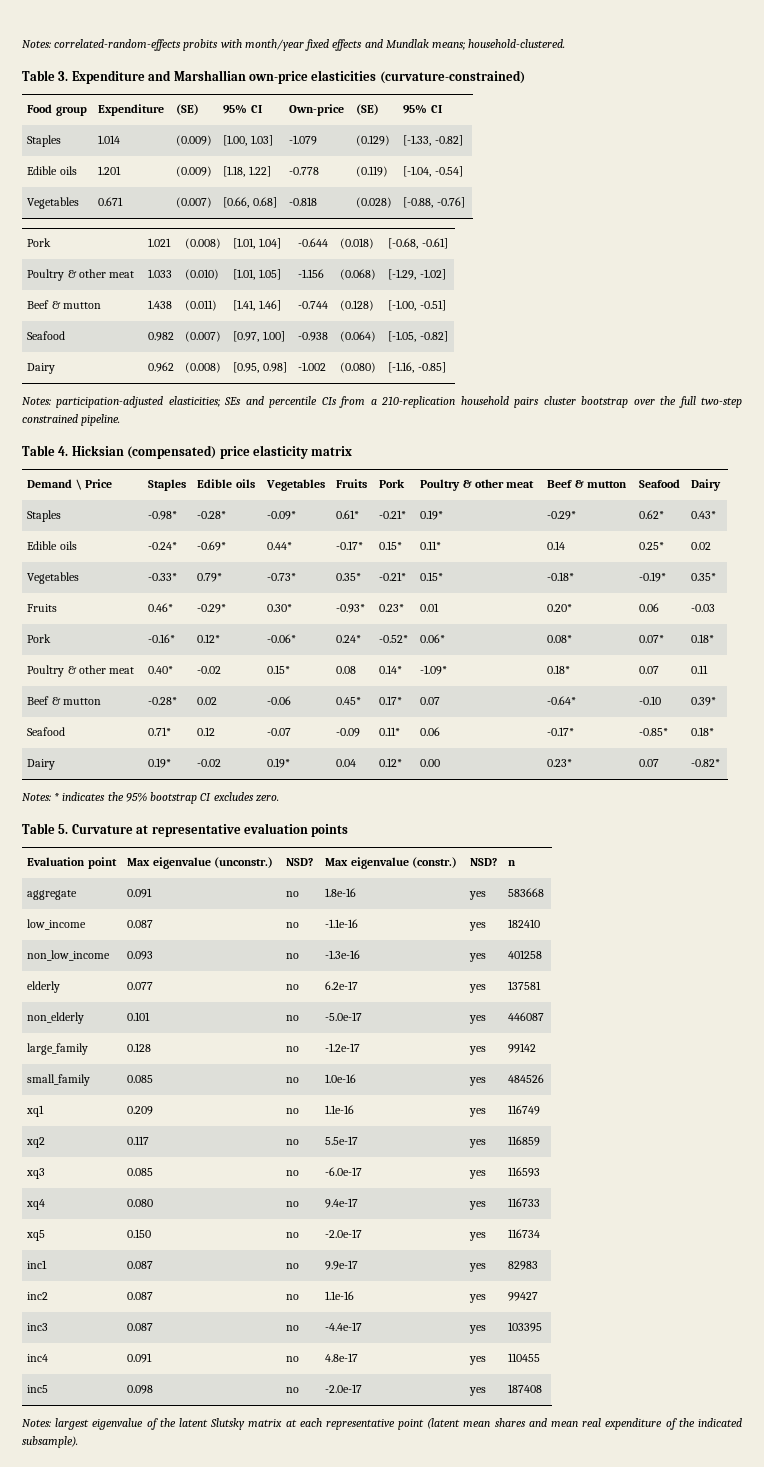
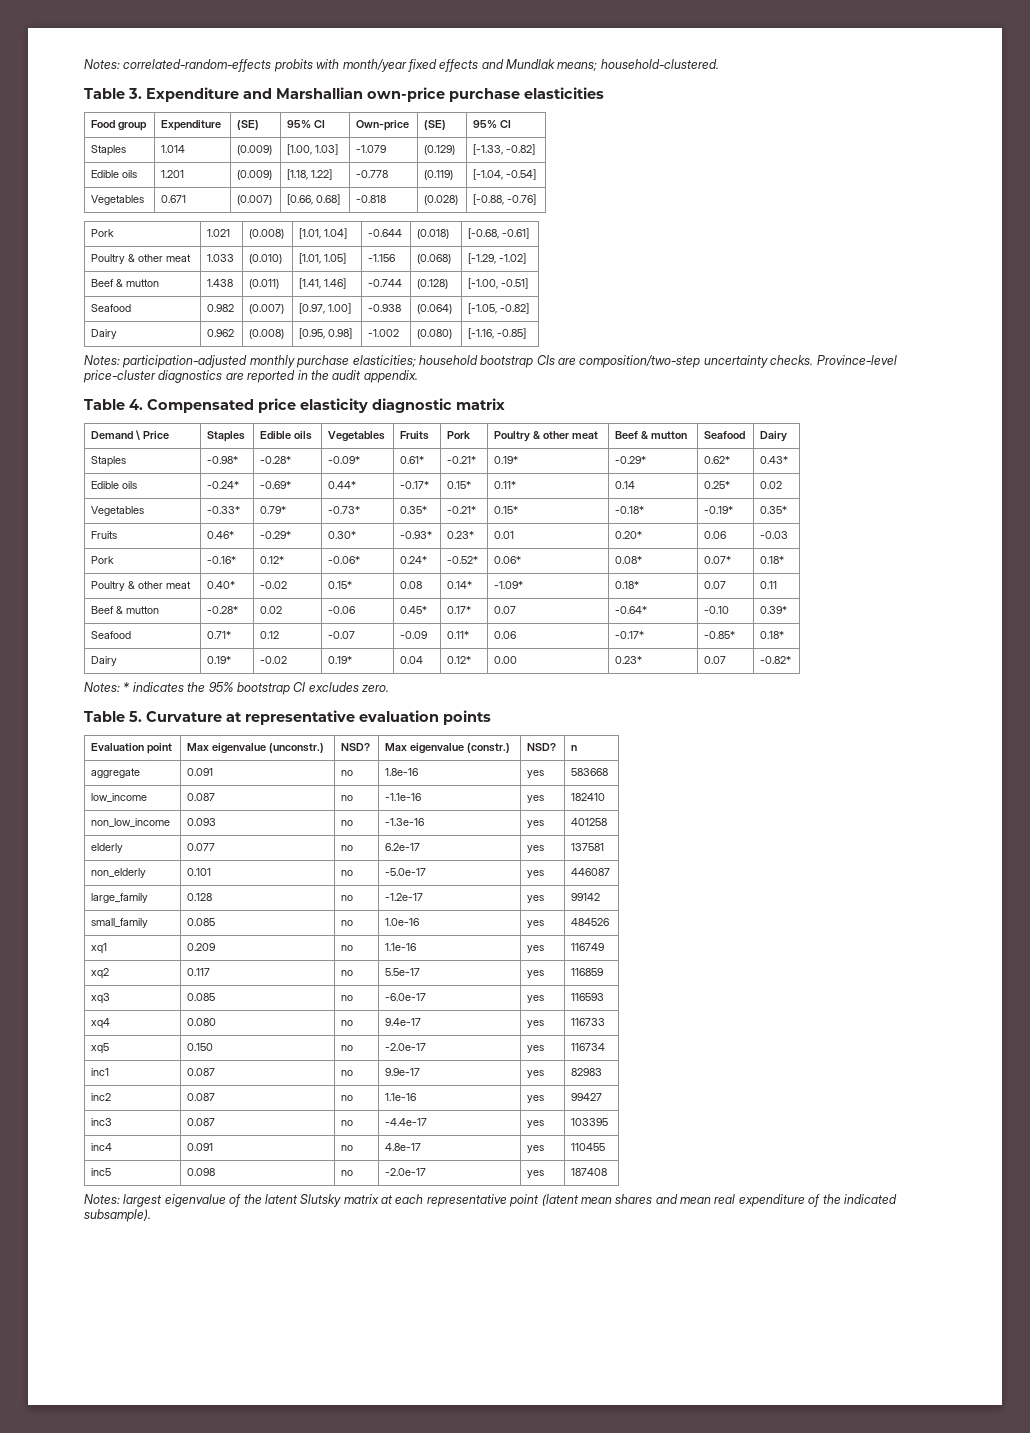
(308, 77) none -> [449,88,520,102] purchase
[379,70,525,84] (curvature-constrained) -> (604, 93) none
[168,396,743,408] [22,414,121,426] elasticities; SEs and percentile CIs from a 210-replication household pairs cluster bootstrap over the full two-step constrained pipeline. -> [249,355,897,368] [83,370,418,383] monthly purchase elasticities; household bootstrap CIs are composition/two-step uncertainty checks. Province-level price-cluster diagnostics are reported in the audit appendix.
[71,445,217,459] Hicksian (compensated) -> [147,399,254,413] Compensated
(308, 452) none -> [372,398,452,413] diagnostic

